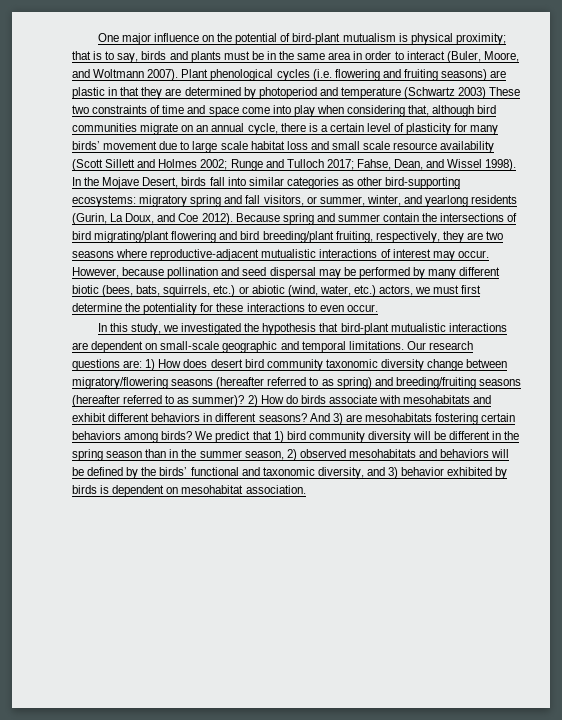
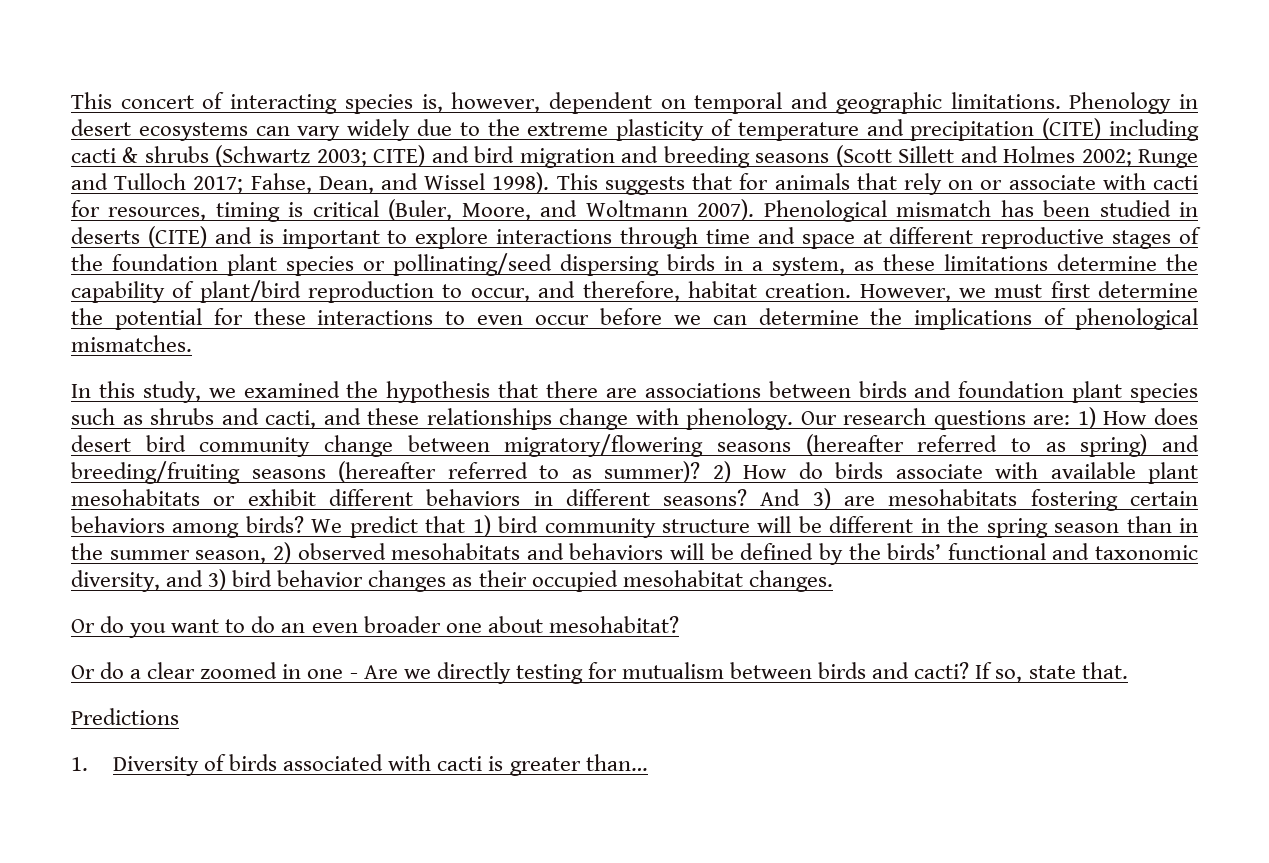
[97,33,506,45] [72,51,519,63] [72,69,507,81] [72,87,521,99] [72,105,497,117] [72,123,499,135] [72,141,495,153] One major influence on the potential of bird-plant mutualism is physical proximity; that is to say, birds and plants must be in the same area in order to interact (Buler, Moore, and Woltmann 2007). Plant phenological cycles (i.e. flowering and fruiting seasons) are plastic in that they are determined by photoperiod and temperature (Schwartz 2003) These two constraints of time and space come into play when considering that, although bird communities migrate on an annual cycle, there is a certain level of plasticity for many birds’ movement due to large scale habitat loss and small scale resource availability -> [71,92,1198,114] [71,118,1199,141] [71,145,830,168] This concert of interacting species is, however, dependent on temporal and geographic limitations. Phenology in desert ecosystems can vary widely due to the extreme plasticity of temperature and precipitation (CITE) including cacti & shrubs (Schwartz 2003; CITE) and bird migration and breeding seasons
[72,177,461,189] [72,195,518,207] [72,213,518,225] [72,231,504,243] [72,249,489,261] [72,267,501,279] [72,285,414,297] In the Mojave Desert, birds fall into similar categories as other bird-supporting ecosystems: migratory spring and fall visitors, or summer, winter, and yearlong residents (Gurin, La Doux, and Coe 2012). Because spring and summer contain the intersections of bird migrating/plant flowering and bird breeding/plant fruiting, respectively, they are two seasons where reproductive-adjacent mutualistic interactions of interest may occur. However, because pollination and seed dispersal may be performed by many different biotic (bees, bats, squirrels, etc.) or abiotic (wind, water, etc.) actors, -> [556,173,1198,195] [71,199,1198,222] [71,226,1201,249] [71,253,1198,276] [71,280,951,303] This suggests that for animals that rely on or associate with cacti for resources, timing is critical (Buler, Moore, and Woltmann 2007). Phenological mismatch has been studied in deserts (CITE) and is important to explore interactions through time and space at different reproductive stages of the foundation plant species or pollinating/seed dispersing birds in a system, as these limitations determine the capability of plant/bird reproduction to occur, and therefore, habitat creation. However,
[143,303,198,315] potentiality -> [114,308,202,330] potential
[346,304,378,312] occur. -> [535,308,1198,330] [71,335,192,352] occur before we can determine the implications of phenological mismatches.
[181,323,242,335] investigated -> [243,381,340,398] examined
[340,323,507,335] [72,341,404,353] bird-plant mutualistic interactions are dependent on small-scale geographic and temporal limitations. -> [546,381,1198,403] [71,408,794,430] there are associations between birds and foundation plant species such as shrubs and cacti, and these relationships change with phenology.
[325,359,424,371] taxonomic diversity -> (311, 447) none
[403,395,492,404] mesohabitats and -> [1050,462,1198,484] [71,489,236,506] available plant mesohabitats or
[367,431,411,443] diversity -> [662,519,751,533] structure
[401,467,508,479] [72,485,306,497] behavior exhibited by birds is dependent on mesohabitat association. -> [232,570,833,592] [71,616,679,638] [71,662,1128,684] [71,708,179,725] [71,754,648,776] bird behavior changes as their occupied mesohabitat changes. // Or do you want to do an even broader one about mesohabitat? // Or do a clear zoomed in one - Are we directly testing for mutualism between birds and cacti? If so, state that. // Predictions // 1. Diversity of birds associated with cacti is greater than…

